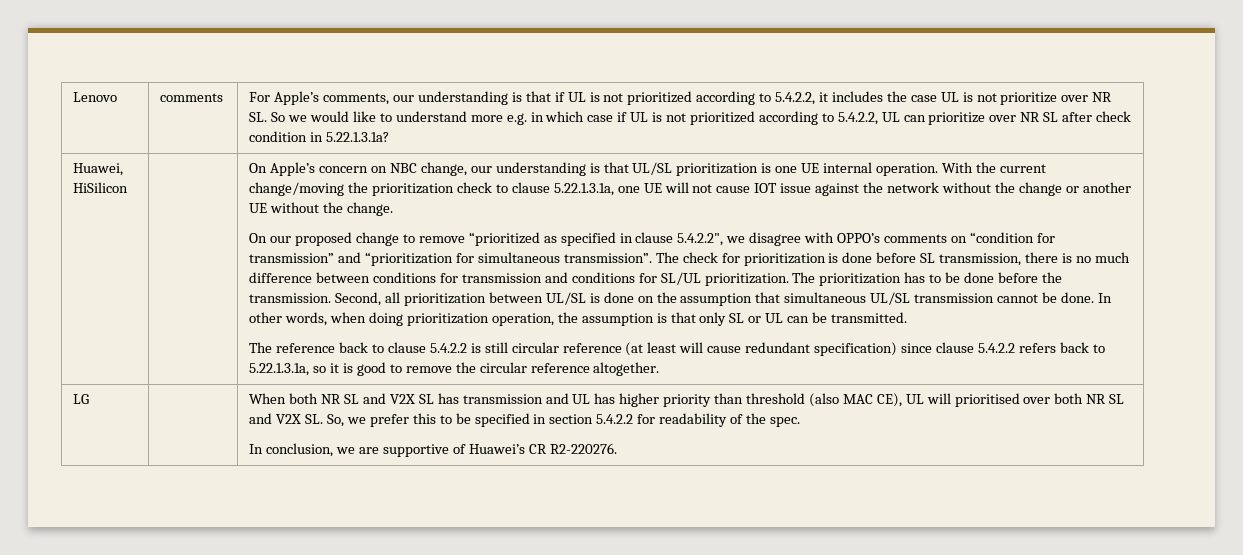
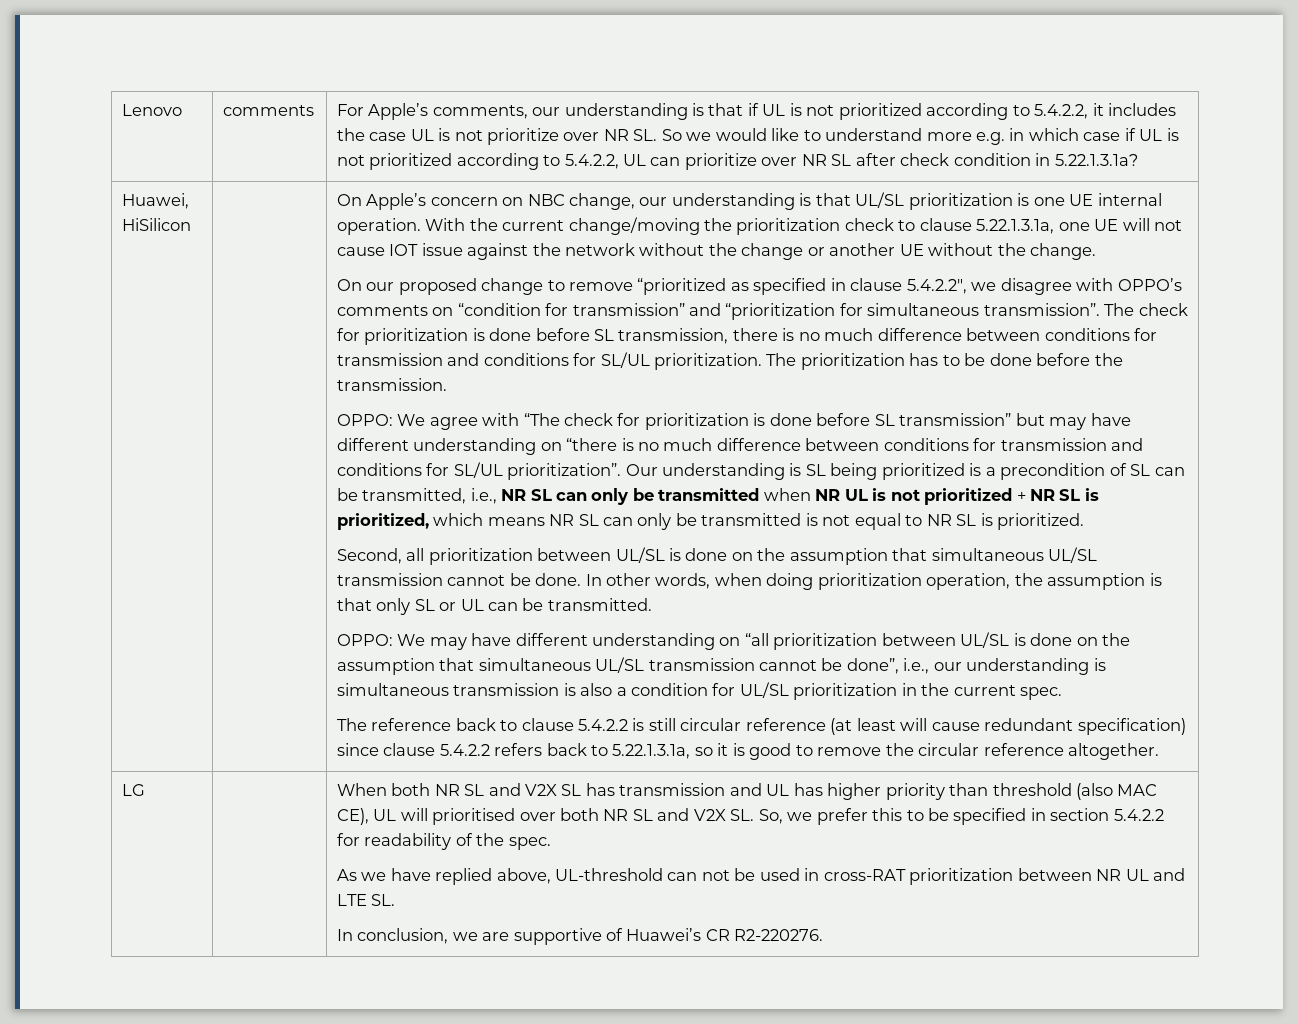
(332, 298) none -> [336,413,1131,430] [336,438,1144,455] [336,462,1185,480] [336,488,1099,505] [336,513,1084,530] // OPPO: We agree with “The check for prioritization is done before SL transmission” but may have different understanding on “there is no much difference between conditions for transmission and conditions for SL/UL prioritization”. Our understanding is SL being prioritized is a precondition of SL can be transmitted, i.e., NR SL can only be transmitted when NR UL is not prioritized + NR SL is prioritized, which means NR SL can only be transmitted is not equal to NR SL is prioritized. //
(907, 317) none -> [336,632,1131,650] [336,657,1106,675] [336,682,1063,700] // OPPO: We may have different understanding on “all prioritization between UL/SL is done on the assumption that simultaneous UL/SL transmission cannot be done”, i.e., our understanding is simultaneous transmission is also a condition for UL/SL prioritization in the current spec.
(800, 422) none -> [336,868,1185,885] [336,894,396,906] // As we have replied above, UL-threshold can not be used in cross-RAT prioritization between NR UL and LTE SL.

